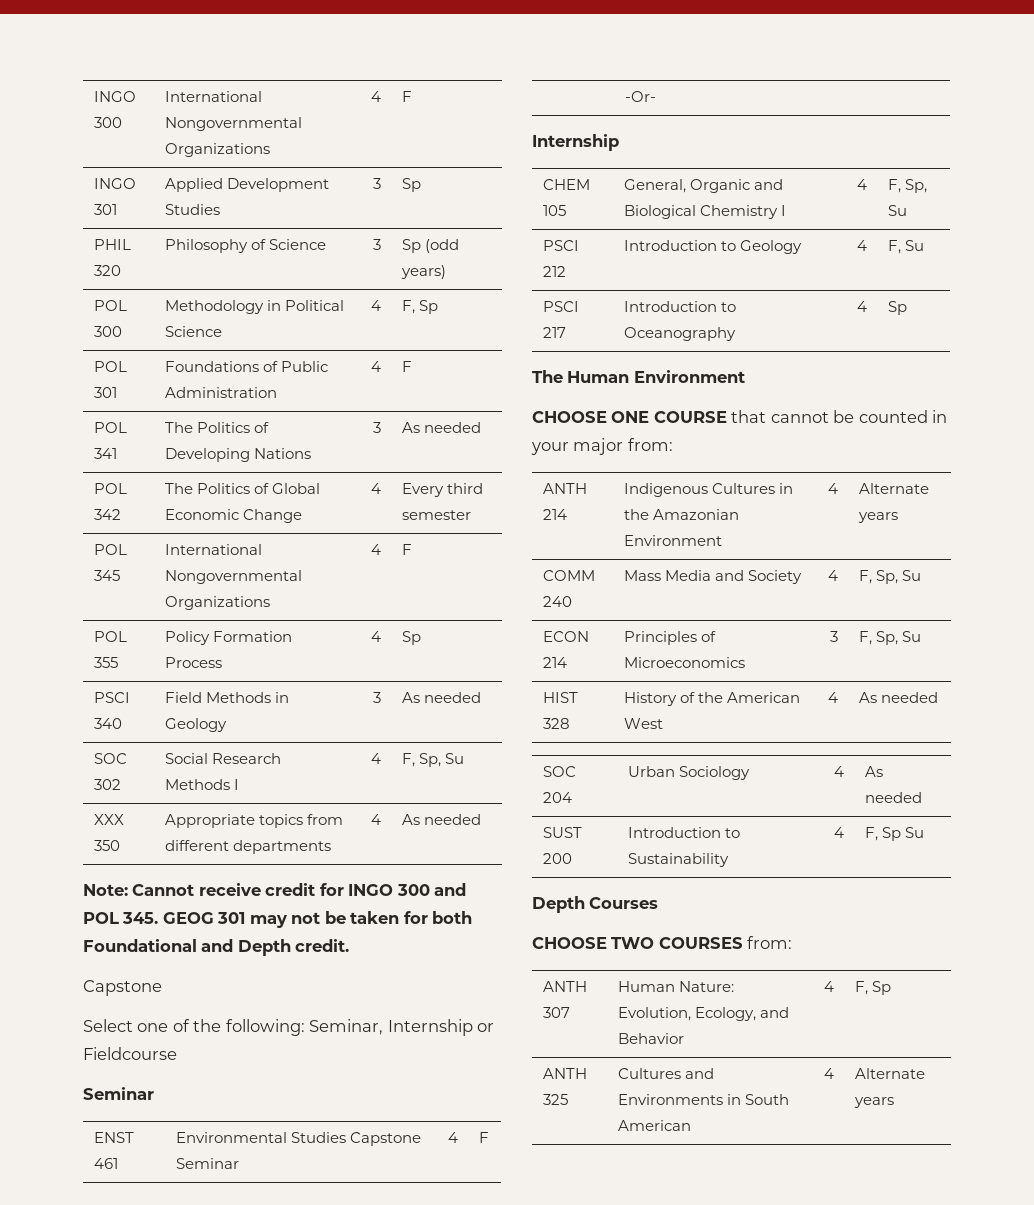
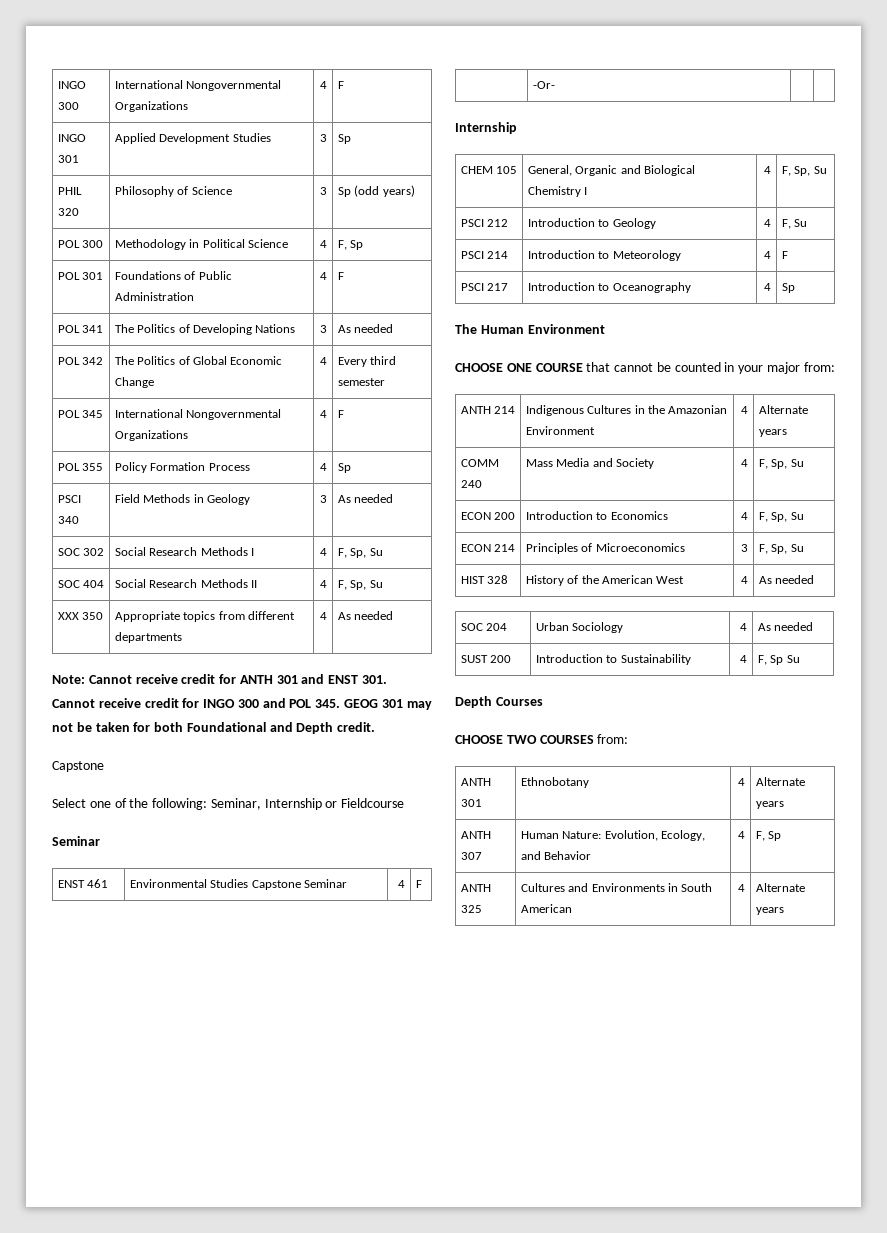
(464, 758) none -> [57,580,105,588] [114,579,257,588] [320,580,328,588] [337,580,383,590] // SOC 404 | Social Research Methods II | 4 | F, Sp, Su
(344, 889) none -> [239,674,388,684] [52,698,200,708] ANTH 301 and ENST 301. Cannot receive credit for
(924, 245) none -> [460,251,509,259] [527,250,681,261] [764,251,772,259] [781,251,788,259] // PSCI 214 | Introduction to Meteorology | 4 | F
(921, 575) none -> [460,512,516,520] [525,511,668,520] [741,512,749,520] [758,512,804,522] // ECON 200 | Introduction to Economics | 4 | F, Sp, Su
(793, 942) none -> [460,778,491,786] [460,799,482,807] [520,777,589,788] [738,778,746,786] [755,777,805,786] [755,801,784,809] // ANTH 301 | Ethnobotany | 4 | Alternate years

